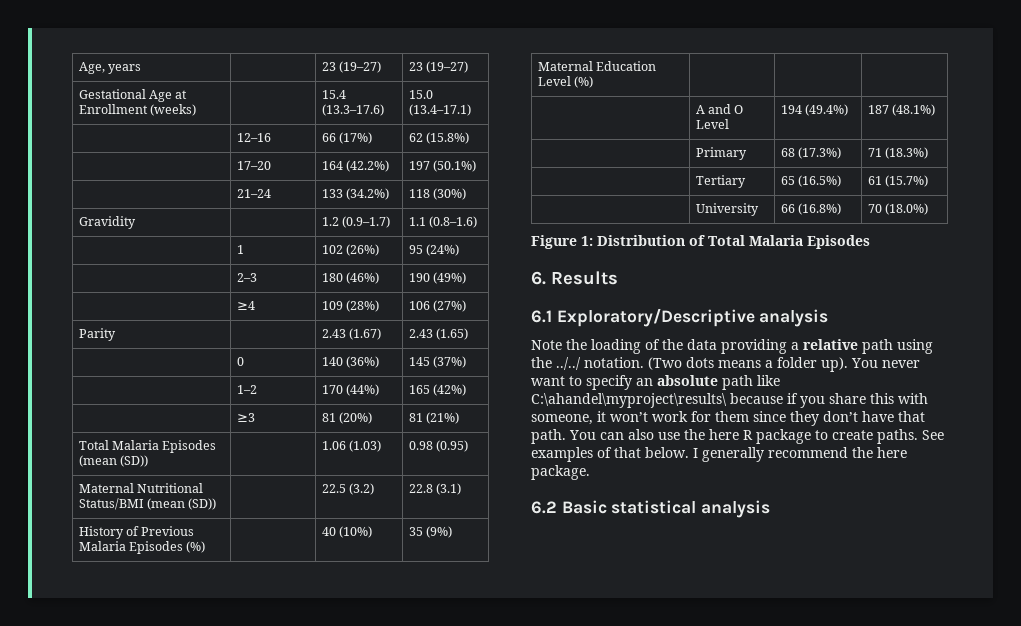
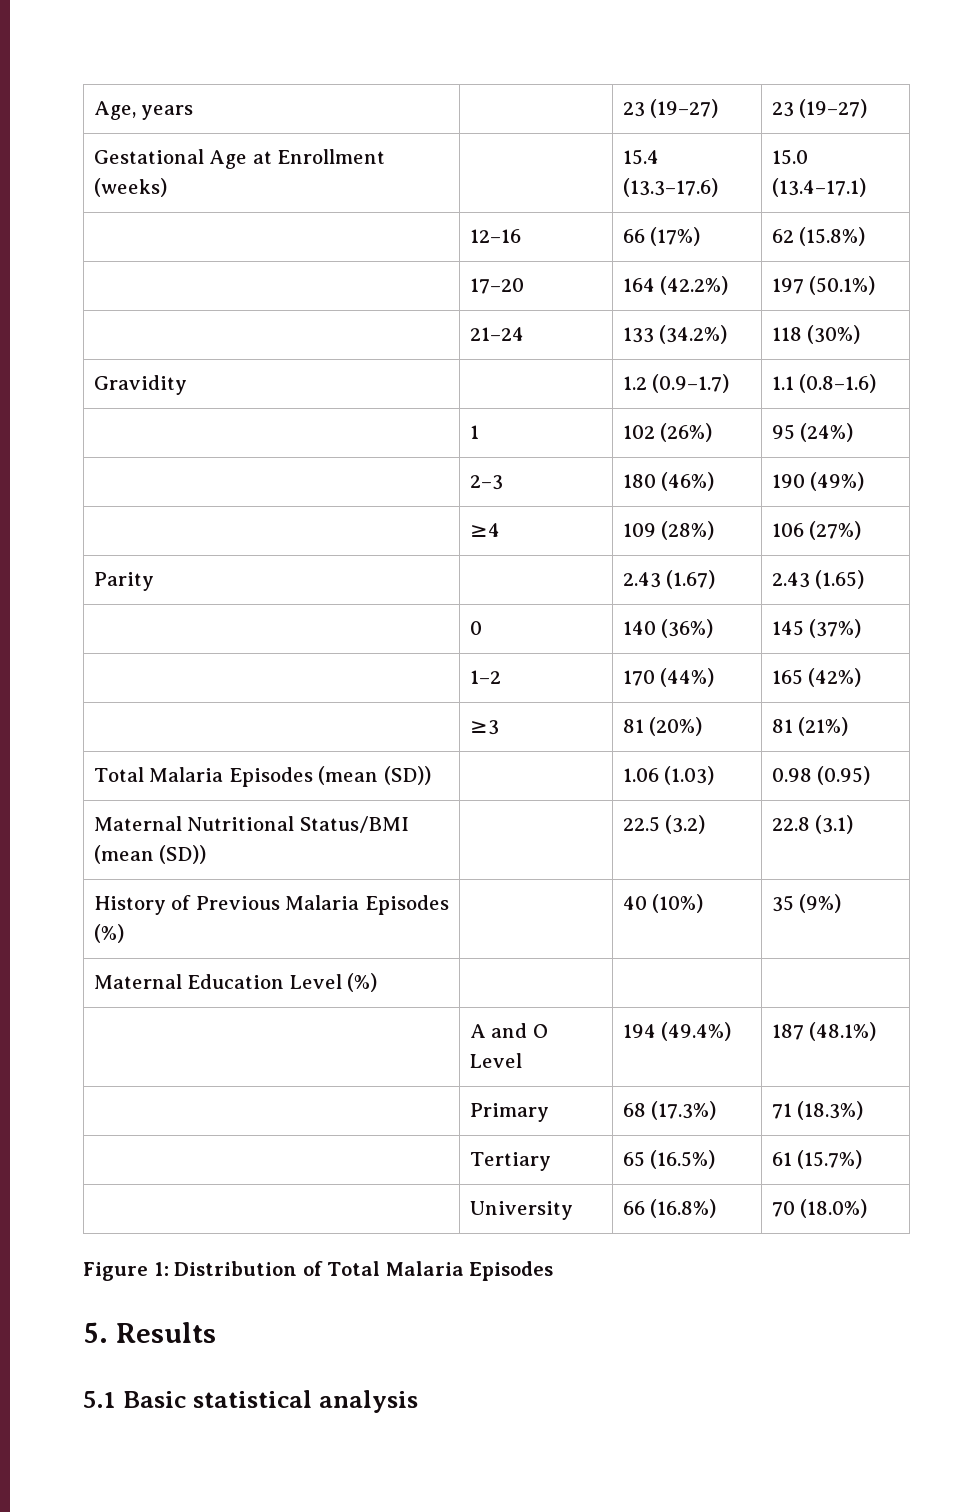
[531,271,546,285] 6. -> [83,1322,108,1343] 5.
[531,308,829,327] [531,339,933,354] [531,357,920,372] [531,375,780,390] [531,393,928,408] [531,411,925,426] [531,429,944,444] [531,447,907,462] [531,465,590,480] [531,501,557,514] 6.1 Exploratory/Descriptive analysis // Note the loading of the data providing a relative path using the ../../ notation. (Two dots means a folder up). You never want to specify an absolute path like C:\ahandel\myproject\results\ because if you share this with someone, it won’t work for them since they don’t have that path. You can also use the here R package to create paths. See examples of that below. I generally recommend the here package. // 6.2 -> [83,1391,116,1408] 5.1

